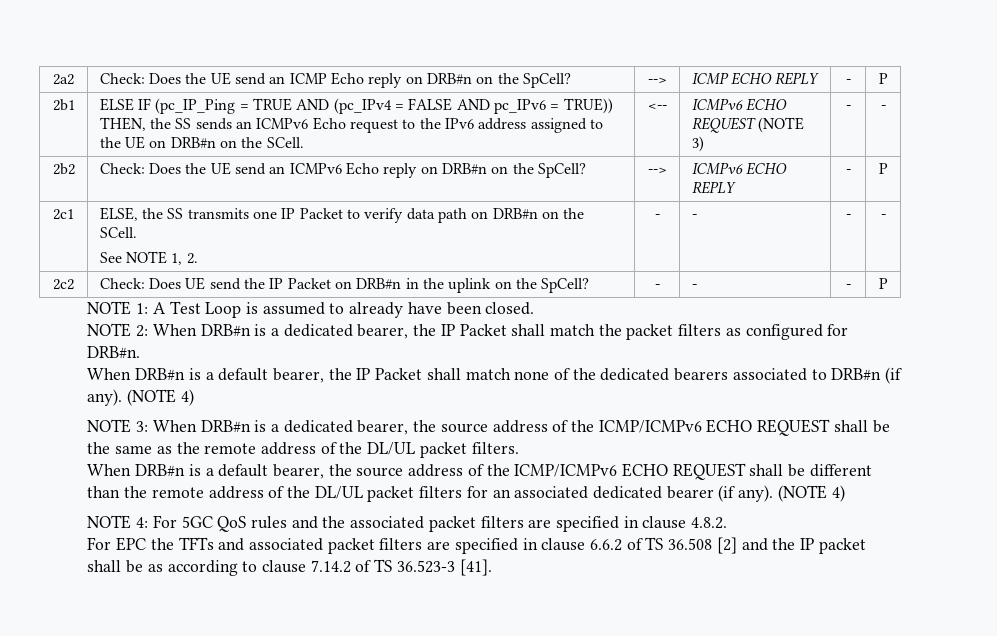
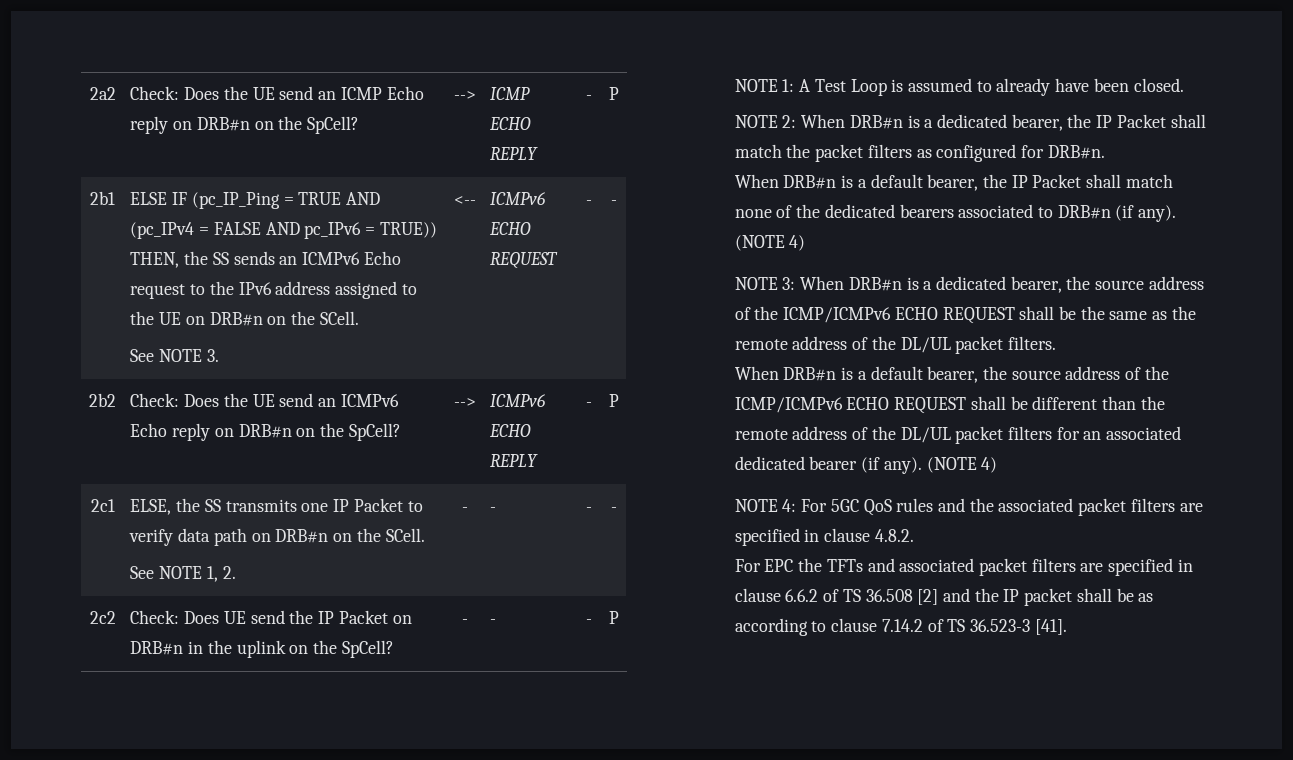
(304, 142) none -> [130,349,219,362] // See NOTE 3.
[758,117,805,133] [691,136,704,152] (NOTE 3) -> (559, 260) none

